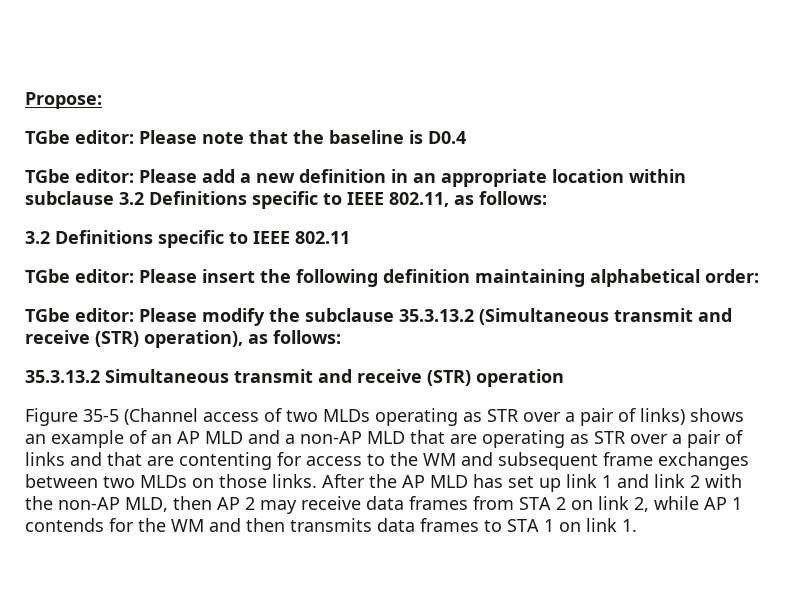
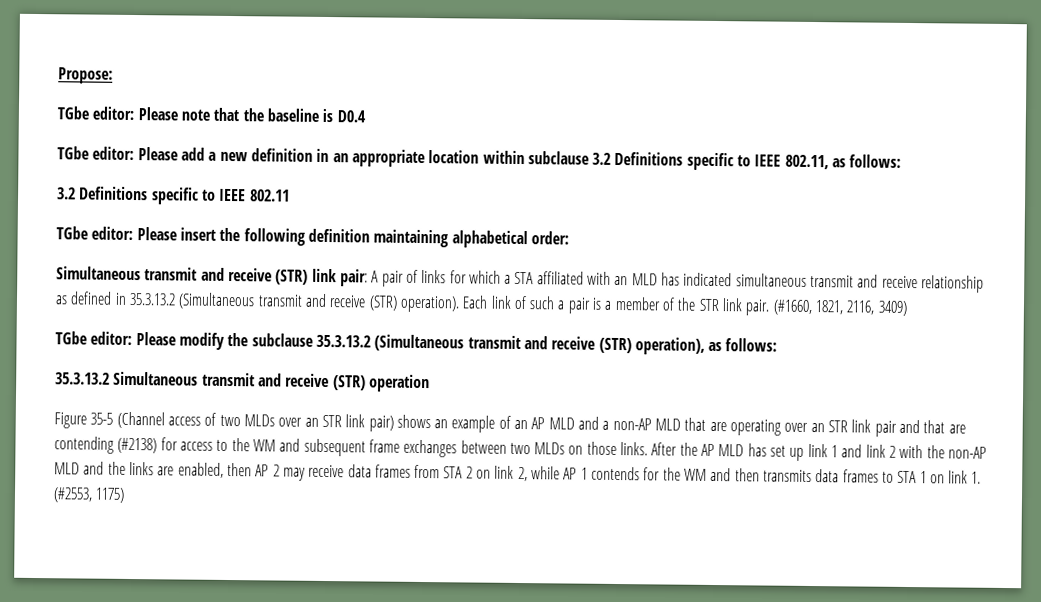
(759, 276) none -> [56,266,984,293] [55,291,908,316] // Simultaneous transmit and receive (STR) link pair: A pair of links for which a STA affiliated with an MLD has indicated simultaneous transmit and receive relationship as defined in 35.3.13.2 (Simultaneous transmit and receive (STR) operation). Each link of such a pair is a member of the STR link pair. (#1660, 1821, 2116, 3409)
[375,408,685,426] operating as STR over a pair of links) -> [278,414,394,432] over an STR link pair)
[570,430,743,448] [25,452,65,466] as STR over a pair of links -> [784,419,897,437] over an STR link pair
[179,452,272,470] contenting -> [54,436,158,454] contending (#2138)
[125,497,168,512] MLD, -> [54,461,224,478] MLD and the links are enabled,
(637, 525) none -> [53,487,126,503] (#2553, 1175)

